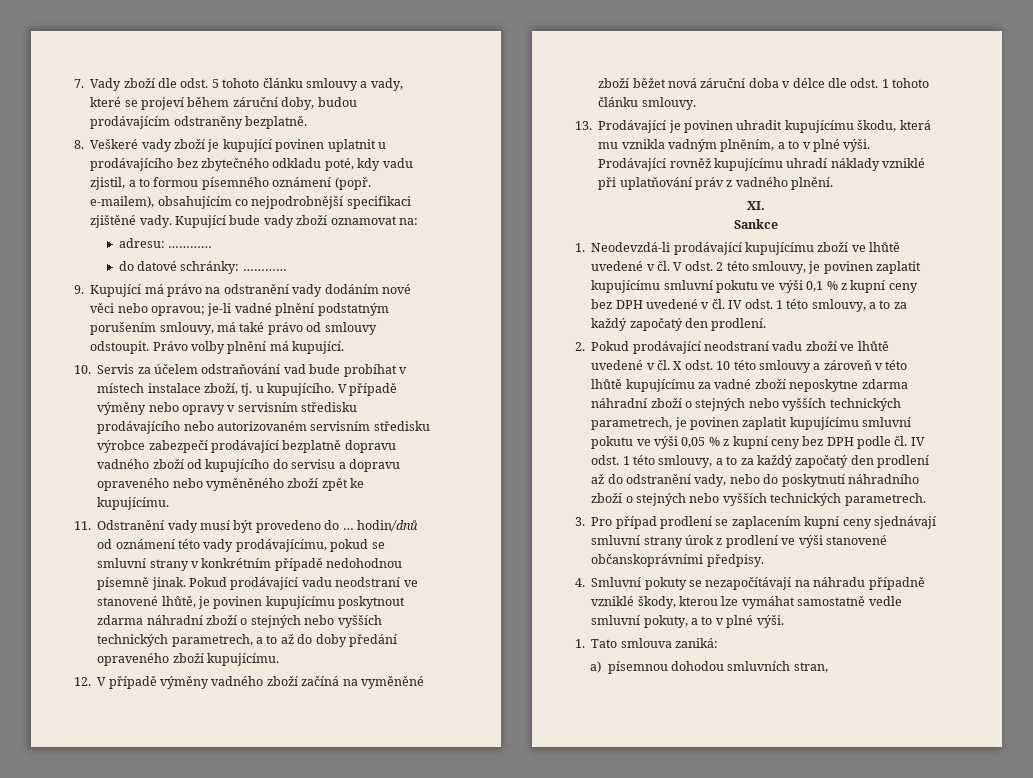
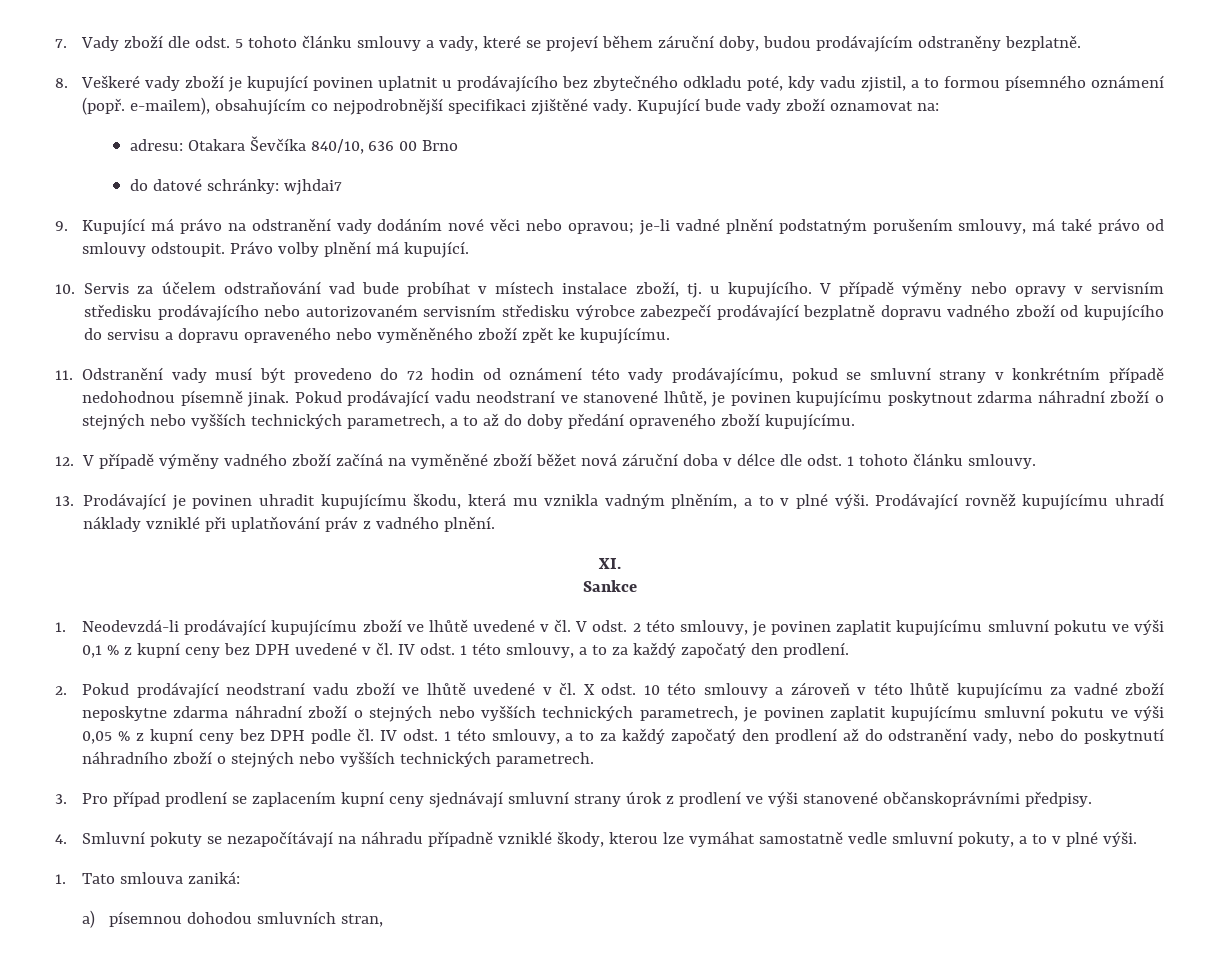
[167,246,212,248] ………… -> [187,136,459,154] Otakara Ševčíka 840/10, 636 00 Brno
[242,269,287,271] ………… -> [283,179,342,195] wjhdai7
[342,520,418,532] … hodin/dnů -> [406,368,475,380] 72 hodin

